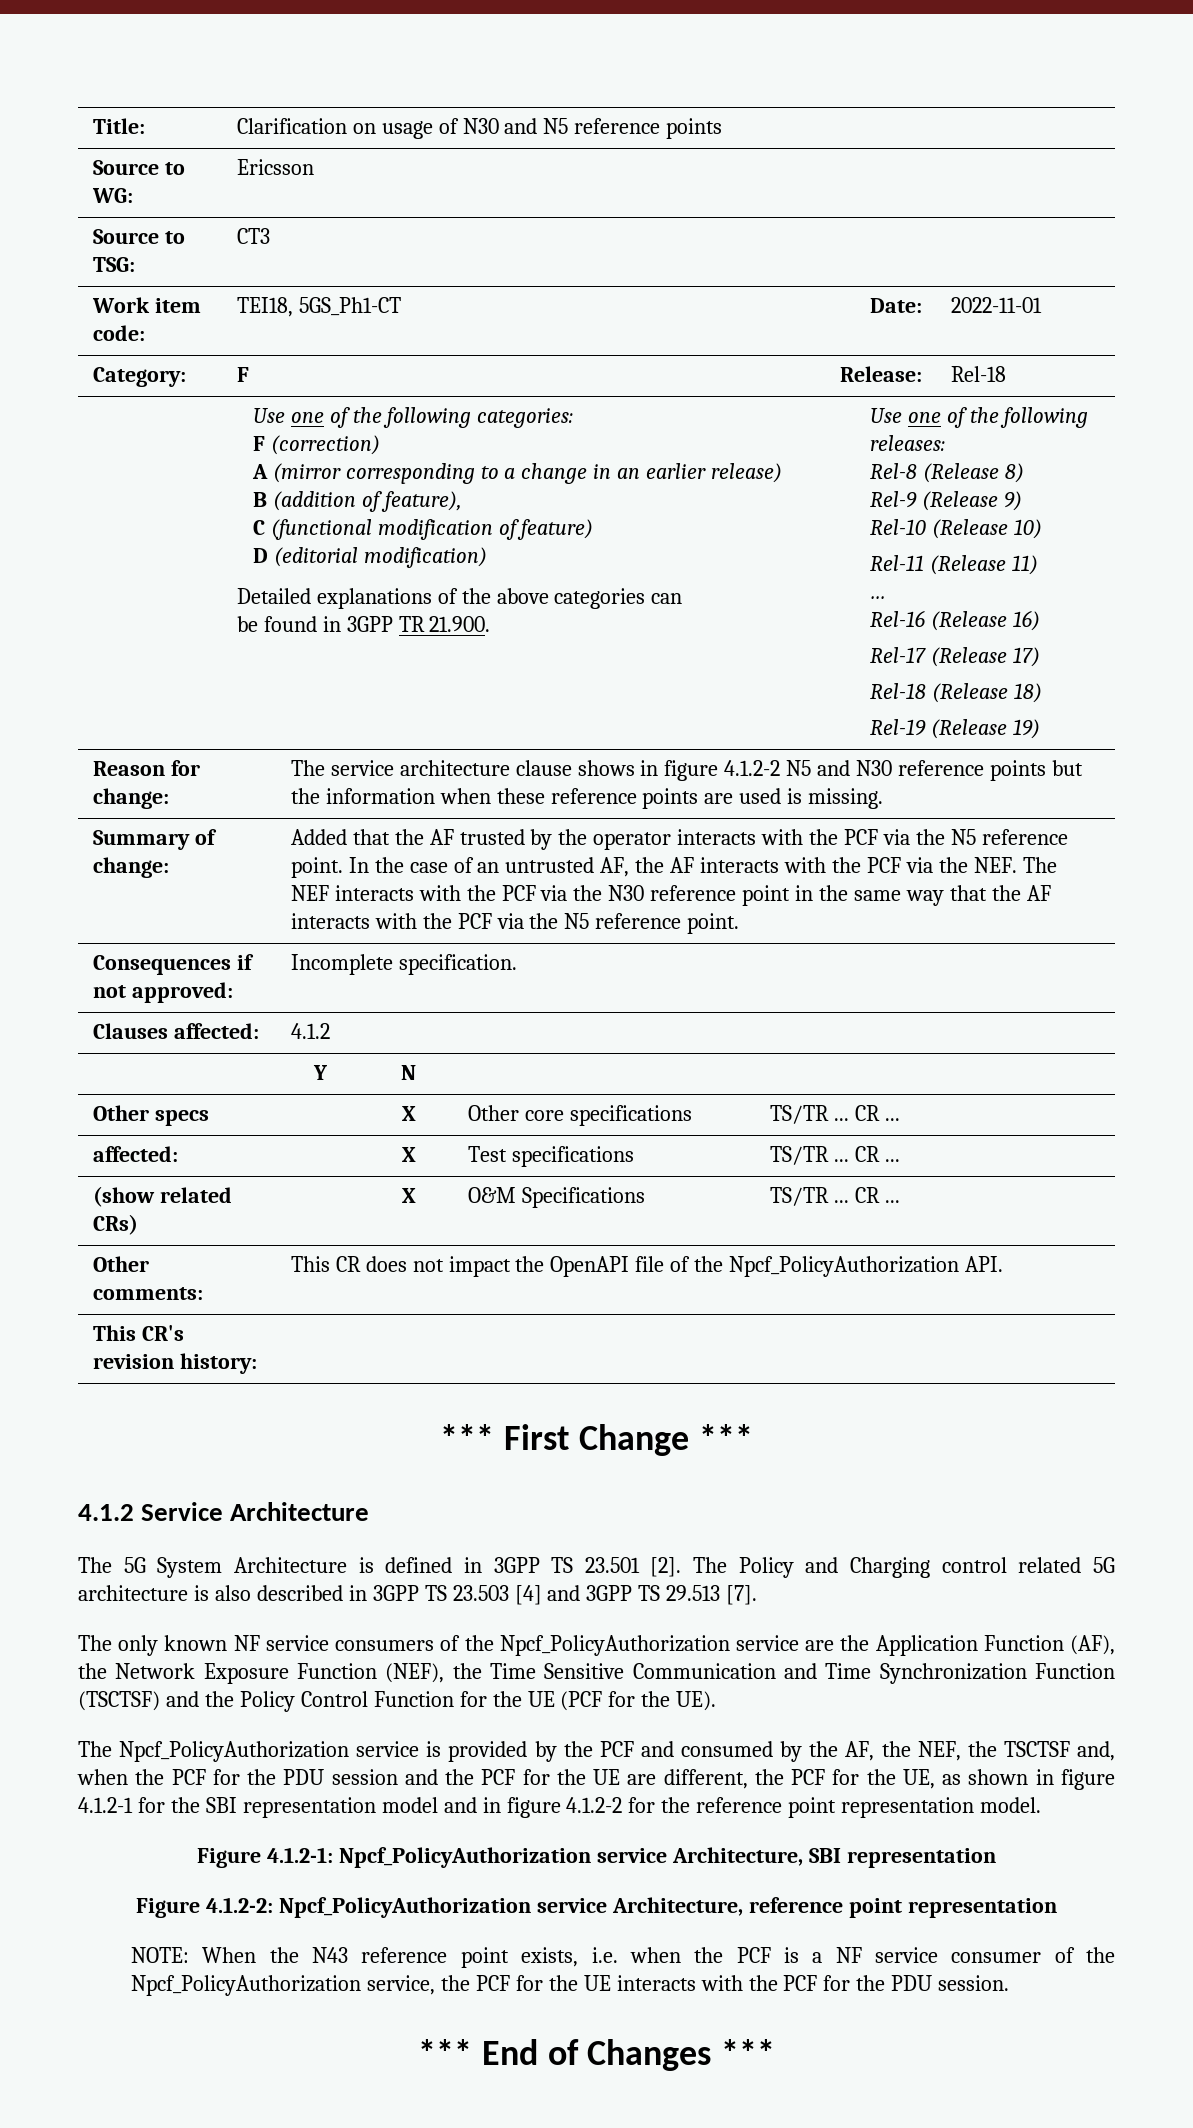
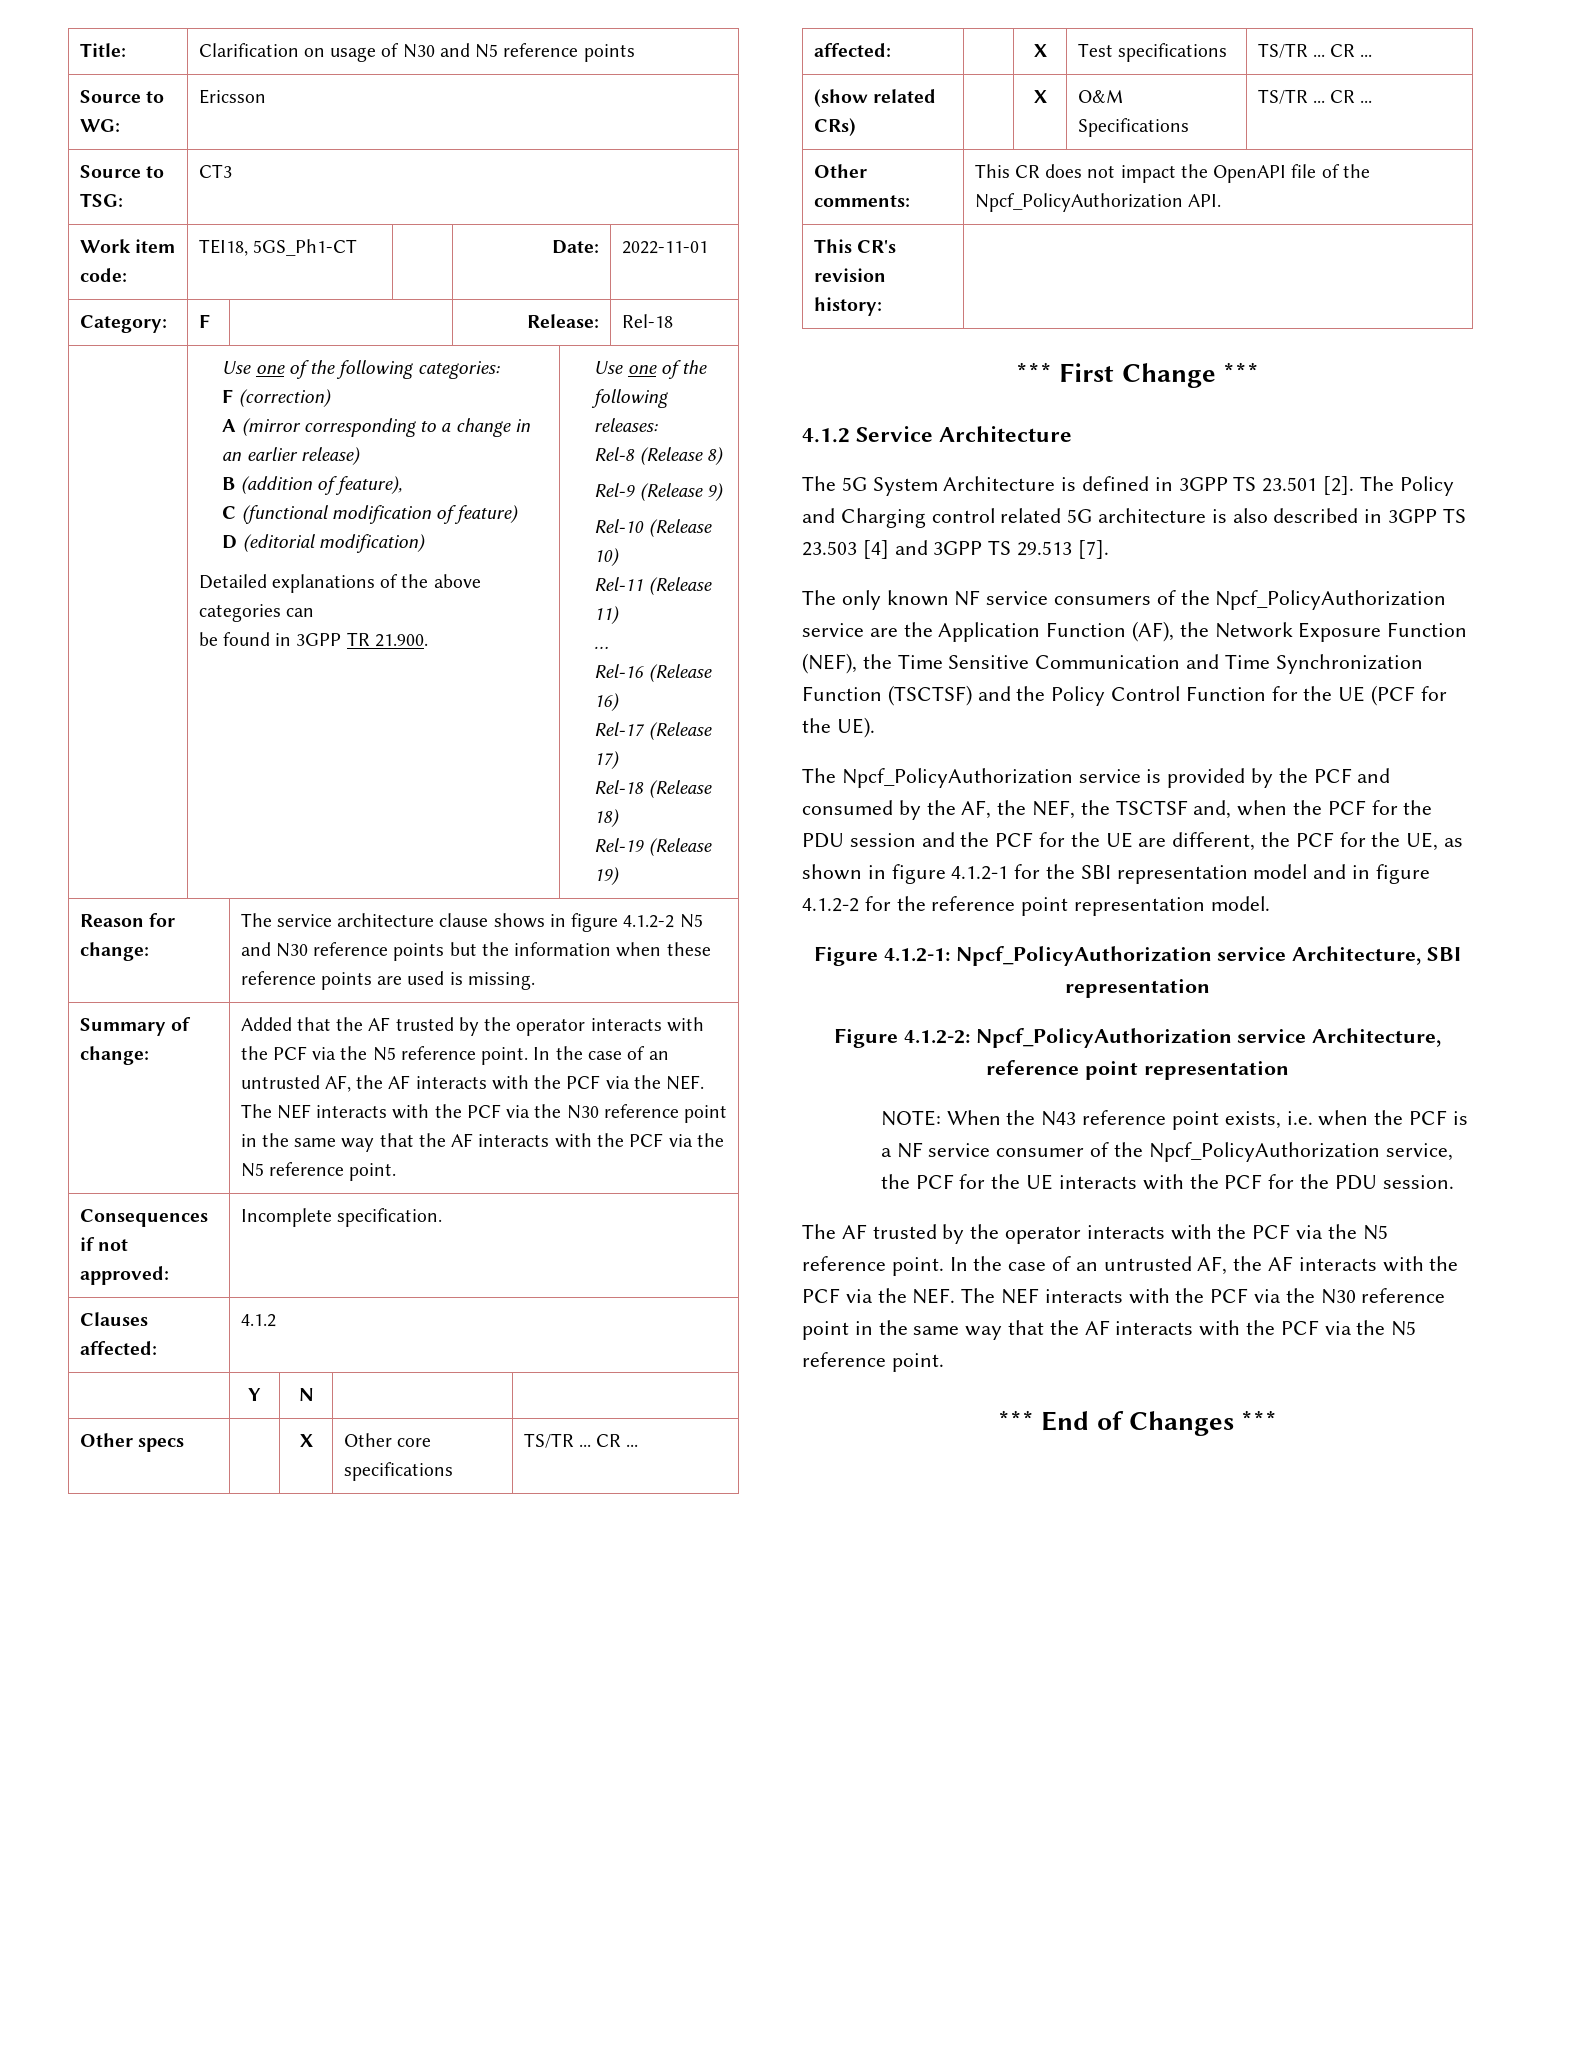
(1010, 1983) none -> [802,1224,1388,1244] [802,1256,1459,1276] [802,1288,1446,1304] [802,1320,1417,1340] [802,1352,944,1372] // The AF trusted by the operator interacts with the PCF via the N5 reference point. In the case of an untrusted AF, the AF interacts with the PCF via the NEF. The NEF interacts with the PCF via the N30 reference point in the same way that the AF interacts with the PCF via the N5 reference point.

